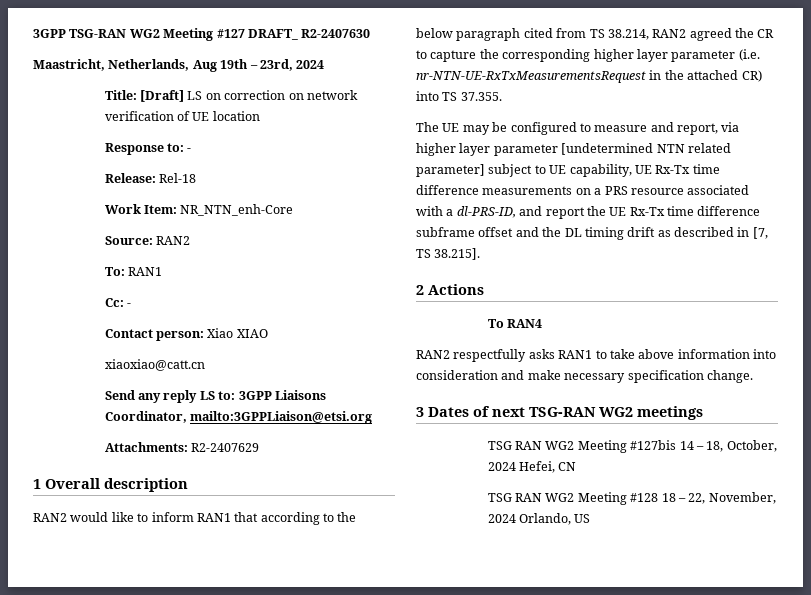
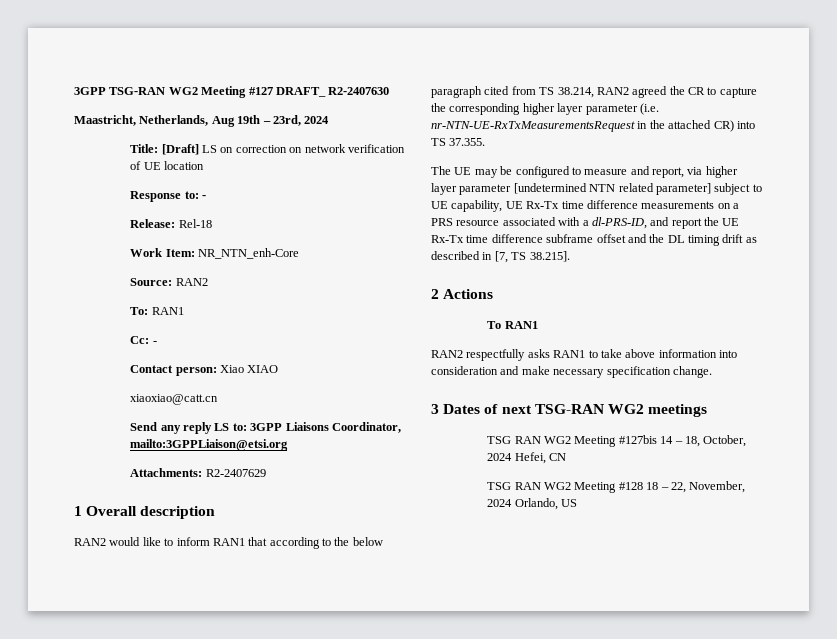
[507,319,543,328] RAN4 -> [504,321,538,329] RAN1

